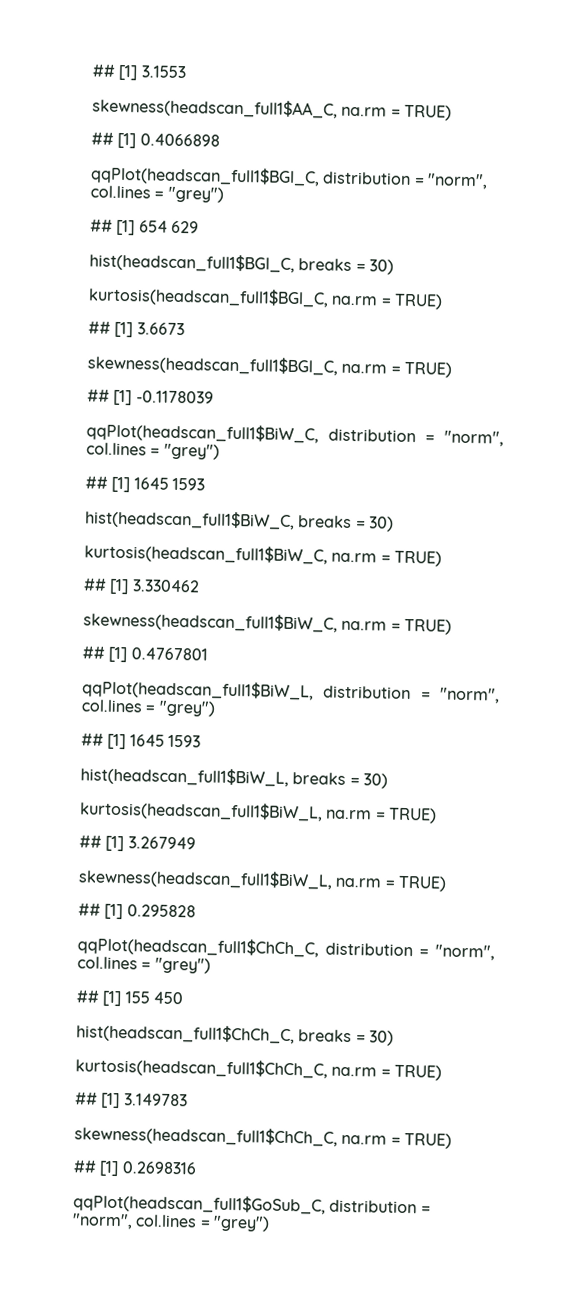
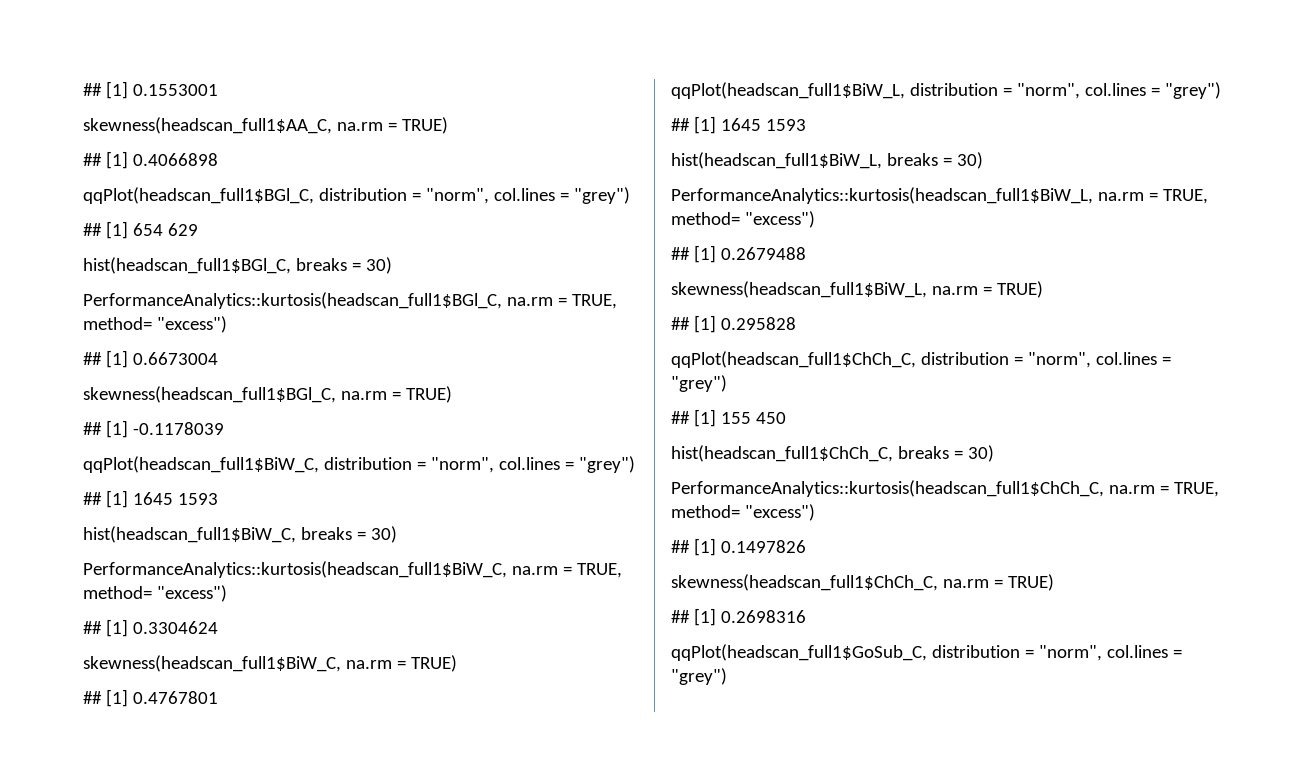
[92,64,186,81] ## [1] 3.1553 -> [83,81,218,99] ## [1] 0.1553001
[88,286,443,310] [88,321,185,338] kurtosis(headscan_full1$BGl_C, na.rm = TRUE) // ## [1] 3.6673 -> [83,292,617,309] [83,316,227,333] [83,350,218,368] PerformanceAnalytics::kurtosis(headscan_full1$BGl_C, na.rm = TRUE, method= "excess") // ## [1] 0.6673004
[84,543,442,567] [83,578,200,595] kurtosis(headscan_full1$BiW_C, na.rm = TRUE) // ## [1] 3.330462 -> [83,561,622,578] [83,585,227,602] [83,619,218,637] PerformanceAnalytics::kurtosis(headscan_full1$BiW_C, na.rm = TRUE, method= "excess") // ## [1] 0.3304624
[79,800,437,824] [79,835,196,852] kurtosis(headscan_full1$BiW_L, na.rm = TRUE) // ## [1] 3.267949 -> [671,187,1208,204] [671,211,815,228] [671,245,806,263] PerformanceAnalytics::kurtosis(headscan_full1$BiW_L, na.rm = TRUE, method= "excess") // ## [1] 0.2679488
[75,1057,442,1081] [75,1092,188,1109] kurtosis(headscan_full1$ChCh_C, na.rm = TRUE) // ## [1] 3.149783 -> [671,480,1219,497] [671,504,815,521] [671,538,806,556] PerformanceAnalytics::kurtosis(headscan_full1$ChCh_C, na.rm = TRUE, method= "excess") // ## [1] 0.1497826

